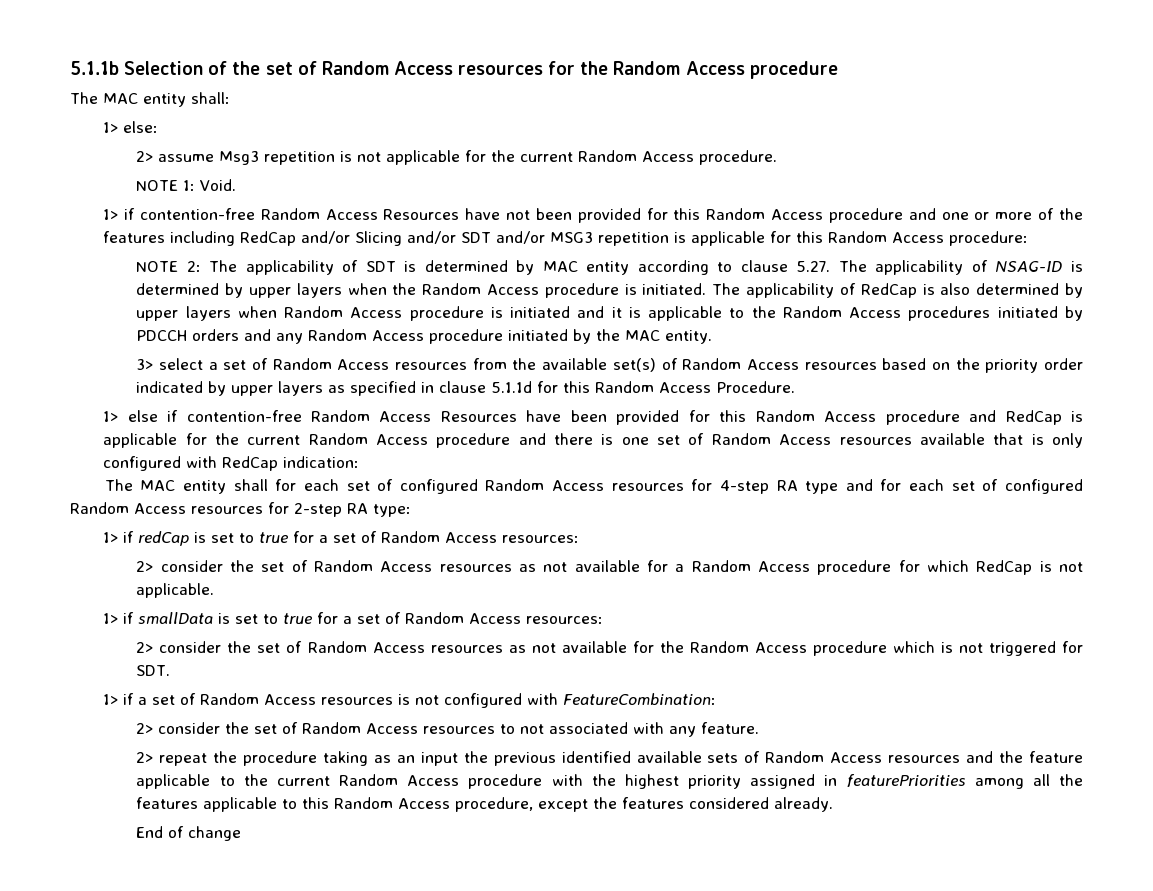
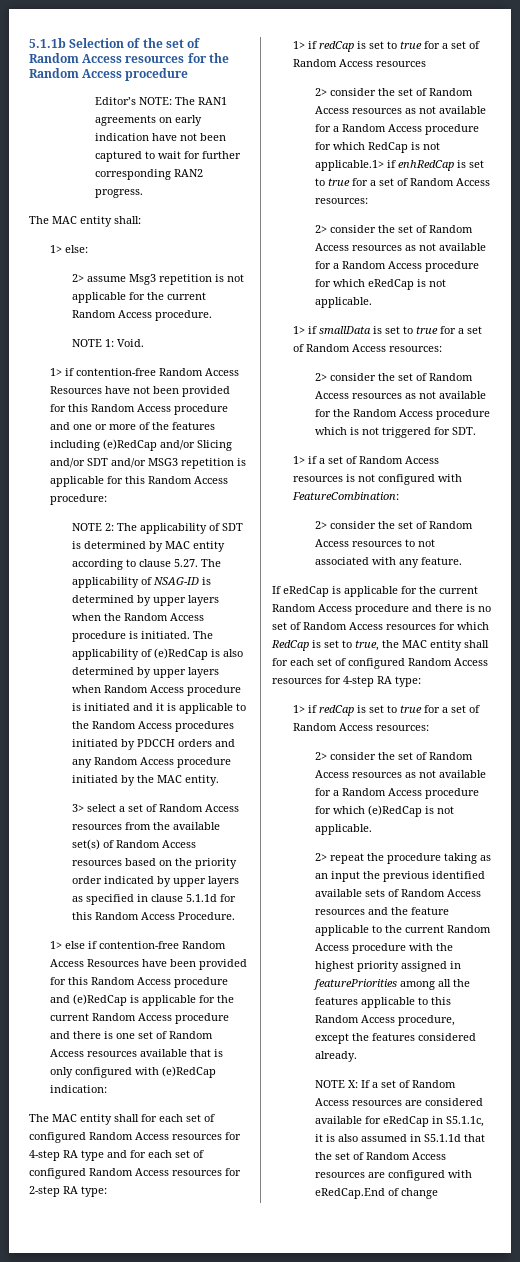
(838, 70) none -> [94,97,227,105] [94,115,202,126] [94,133,226,141] [94,151,241,162] [94,169,203,180] [94,189,143,198] // Editor’s NOTE: The RAN1 agreements on early indication have not been captured to wait for further corresponding RAN2 progress.
[240,231,297,246] RedCap -> [103,439,158,451] (e)RedCap
[860,283,917,298] RedCap -> [153,648,208,660] (e)RedCap
[1005,410,1062,425] RedCap -> [73,994,128,1006] (e)RedCap
[222,456,279,471] RedCap -> [162,1066,217,1078] (e)RedCap
(498, 537) none -> [376,61,427,67] [314,88,473,96] [314,106,486,114] [314,124,479,135] [314,142,440,153] [314,160,484,171] [314,178,490,186] resources // 2> consider the set of Random Access resources as not available for a Random Access procedure for which RedCap is not applicable.1> if enhRedCap is set to true for a set of Random Access
[976,560,1033,575] RedCap -> [367,279,414,290] eRedCap
(760, 728) none -> [272,586,478,597] [272,604,491,615] [272,622,489,630] [271,640,489,651] [272,658,488,669] [272,676,421,687] [293,705,481,716] [293,723,430,731] [314,752,473,760] [314,770,486,778] [314,788,479,799] [314,805,454,817] [314,824,372,835] // If eRedCap is applicable for the current Random Access procedure and there is no set of Random Access resources for which RedCap is set to true, the MAC entity shall for each set of configured Random Access resources for 4-step RA type: // 1> if redCap is set to true for a set of Random Access resources: // 2> consider the set of Random Access resources as not available for a Random Access procedure for which (e)RedCap is not applicable.
[136,826,164,838] End -> [314,1080,456,1088] [314,1098,483,1106] [314,1116,484,1127] [314,1134,485,1142] [314,1152,446,1160] [314,1170,472,1181] [314,1188,385,1199] NOTE X: If a set of Random Access resources are considered available for eRedCap in S5.1.1c, it is also assumed in S5.1.1d that the set of Random Access resources are configured with eRedCap.End

